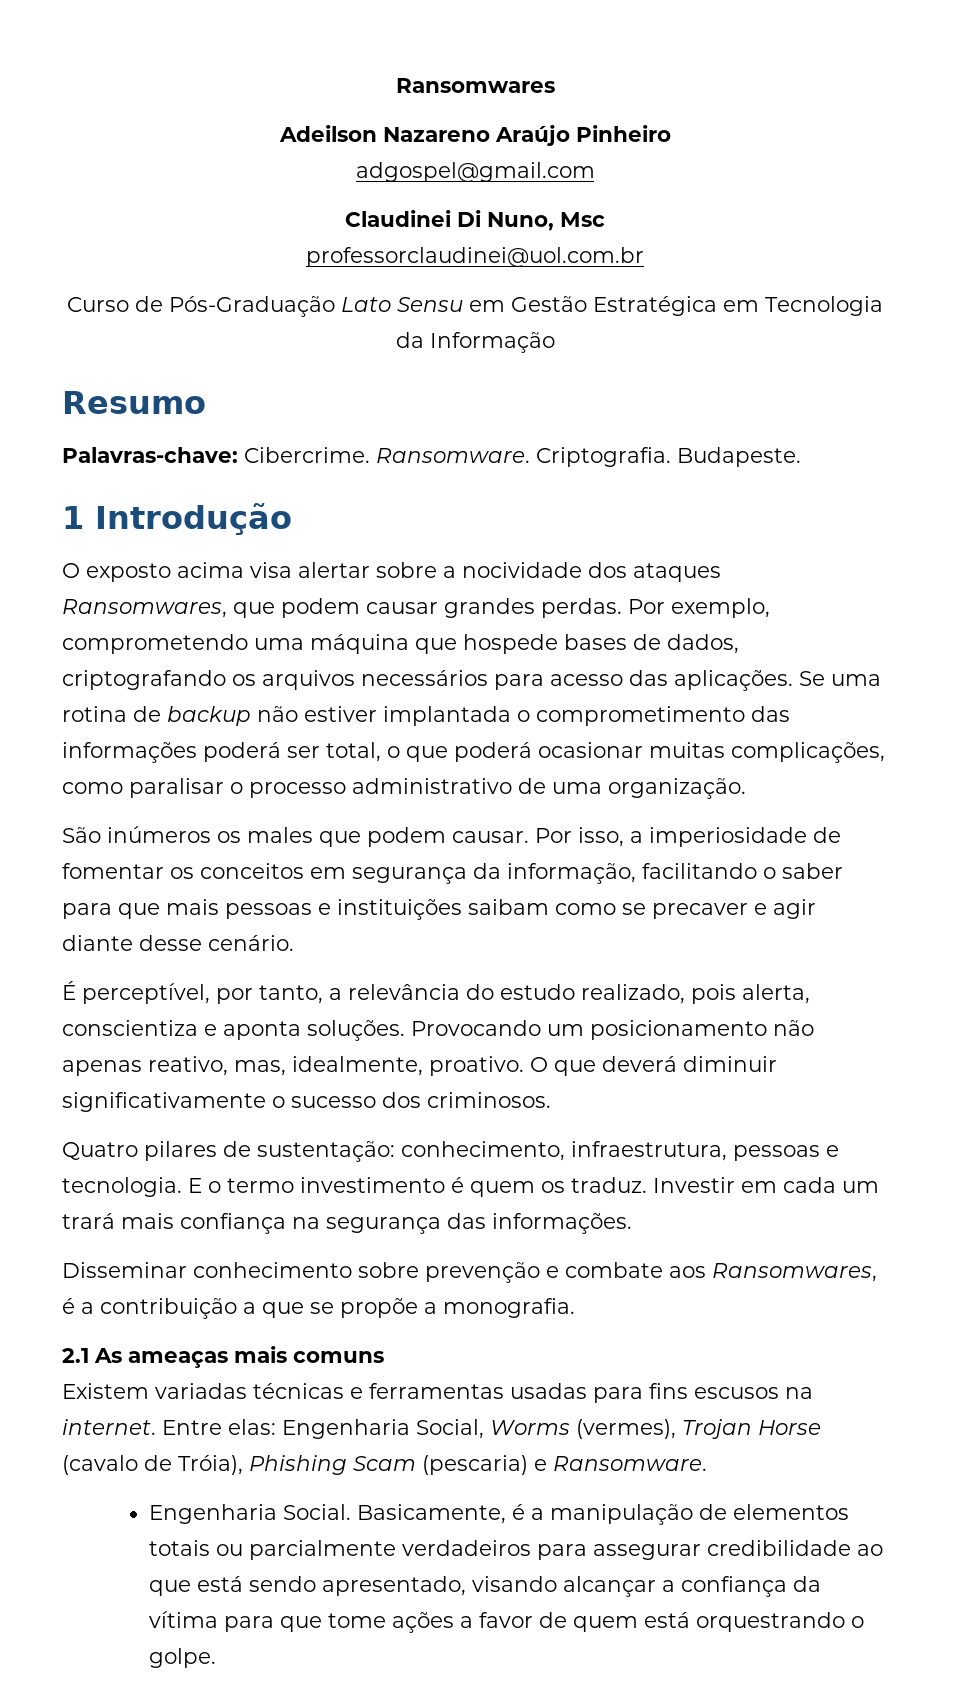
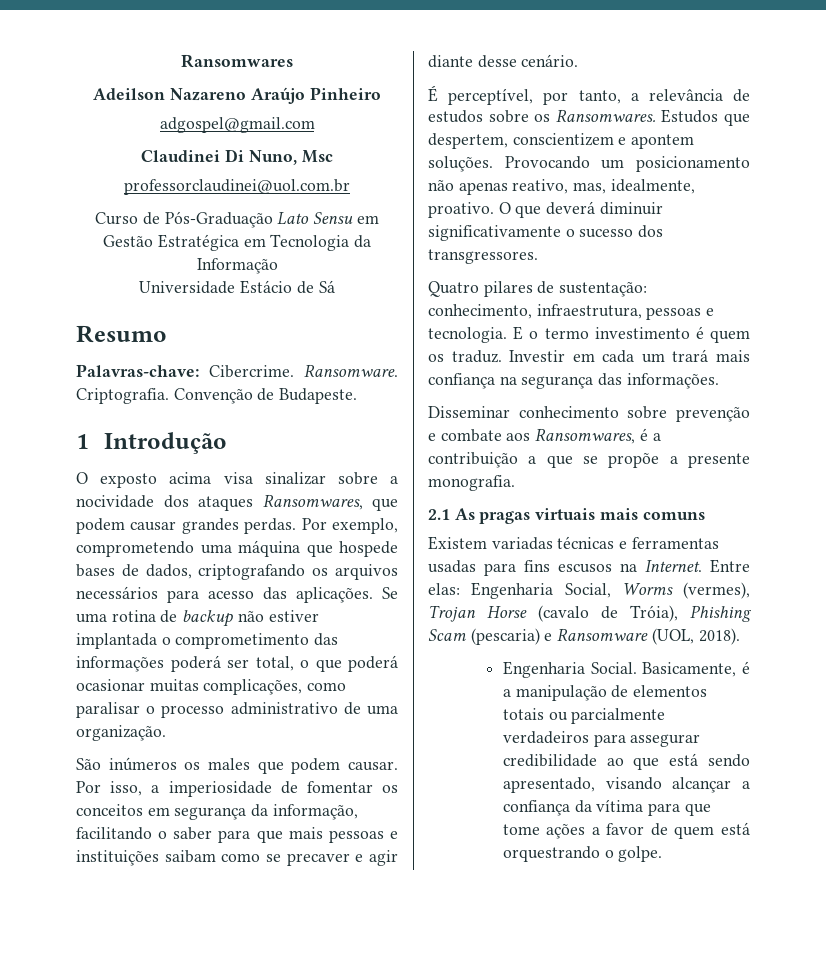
(555, 342) none -> [139,280,335,294] // Universidade Estácio de Sá
(671, 457) none -> [173,388,275,404] Convenção de
[298,562,370,578] alertar -> [264,472,326,485] sinalizar
[466,984,810,1004] [62,1020,301,1040] do estudo realizado, pois alerta, conscientiza e aponta -> [733,89,750,102] [428,109,750,126] [428,133,695,149] de estudos sobre os Ransomwares. Estudos que despertem, conscientizem e apontem
[427,1092,551,1108] criminosos. -> [428,249,538,264] transgressores.
(437, 1308) none -> [688,453,750,468] presente
[128,1351,228,1368] ameaças -> [479,508,596,524] pragas virtuais
[62,1419,156,1435] internet. -> [645,560,702,572] Internet.
[553,1456,707,1471] Ransomware. -> [557,628,740,645] Ransomware (UOL, 2018).

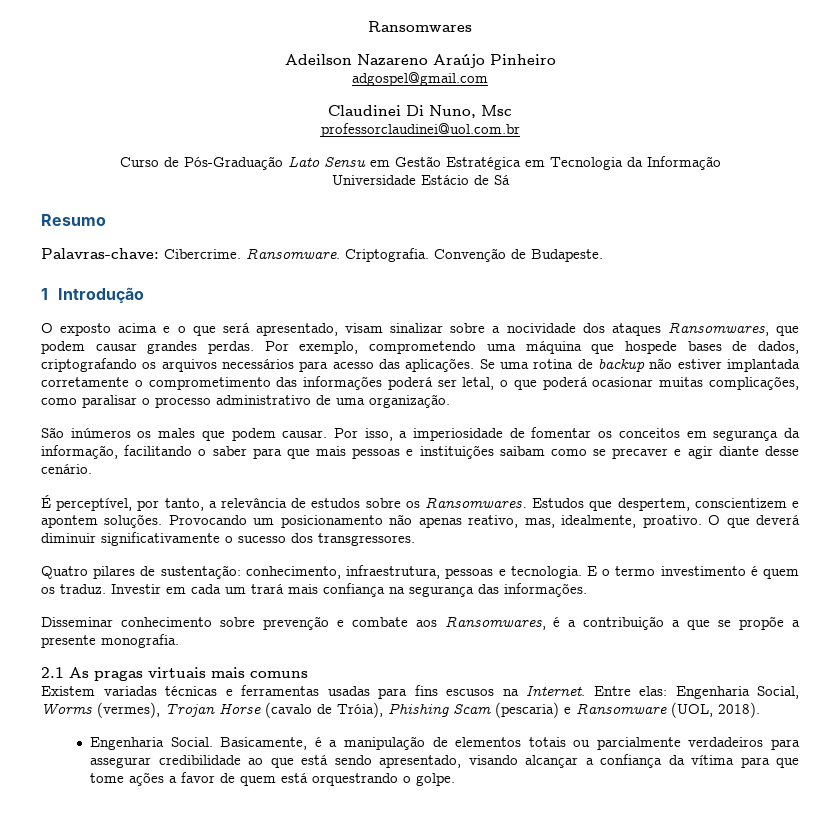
[223,472,253,484] visa -> [163,323,383,336] e o que será apresentado, visam
(157, 641) none -> [41,377,129,387] corretamente
[255,656,294,671] total, -> [462,377,495,390] letal,

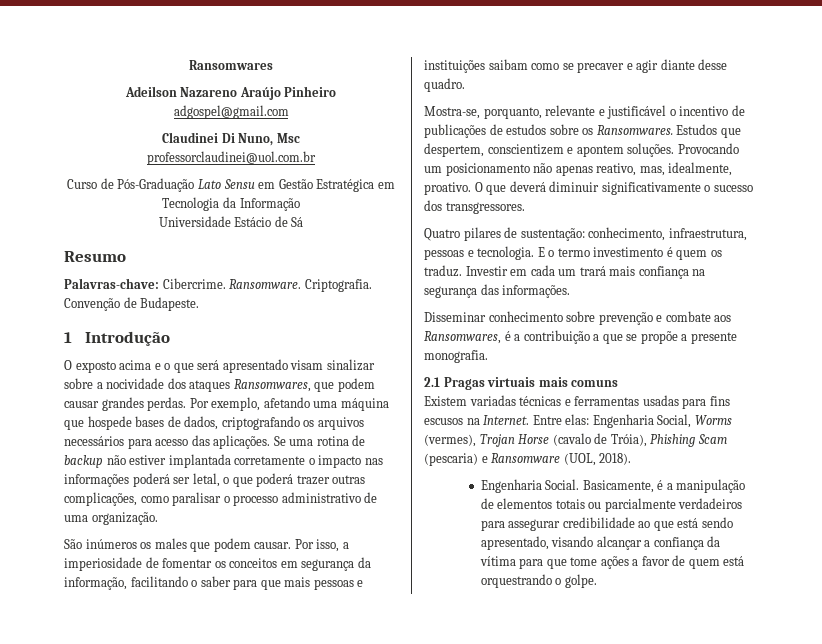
[255,323,338,336] apresentado, -> [222,359,288,373] apresentado
[369,341,477,354] comprometendo -> [263,397,310,408] afetando
[148,377,298,390] comprometimento das -> [318,455,383,468] impacto nas
[592,377,704,387] ocasionar muitas -> [296,475,366,485] trazer outras
[41,464,92,474] [41,495,287,511] cenário. // É perceptível, por tanto, a relevância -> [424,78,465,92] [424,105,745,119] [424,124,486,138] quadro. // Mostra-se, porquanto, relevante e justificável o incentivo de publicações
[69,667,143,681] As pragas -> [443,377,485,390] Pragas

